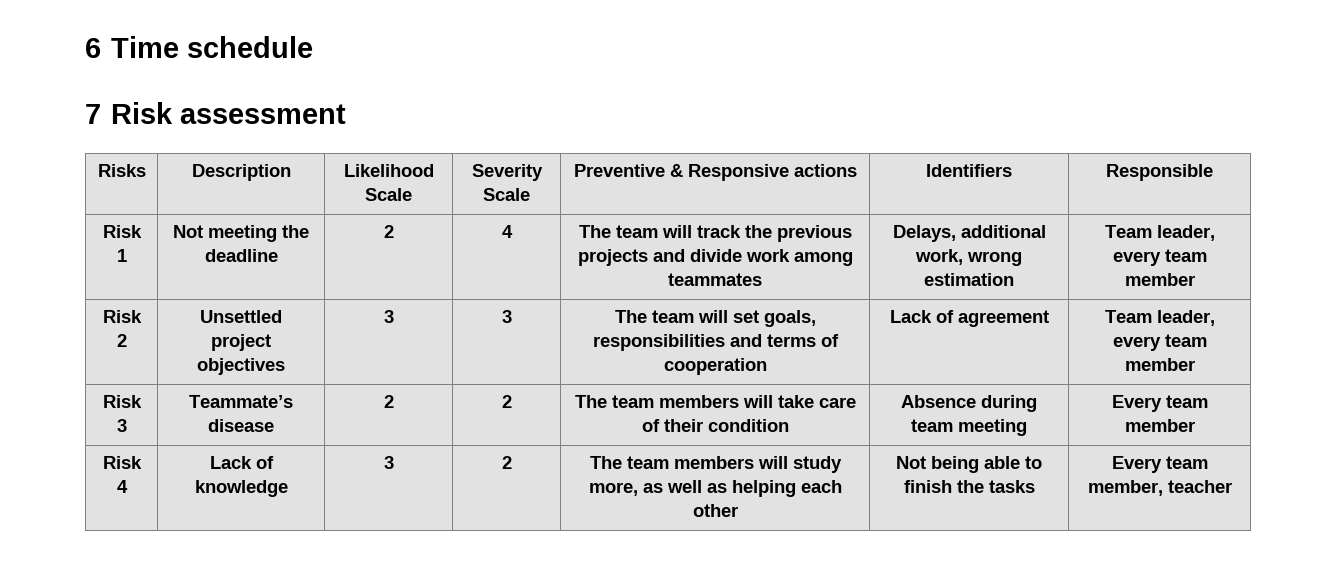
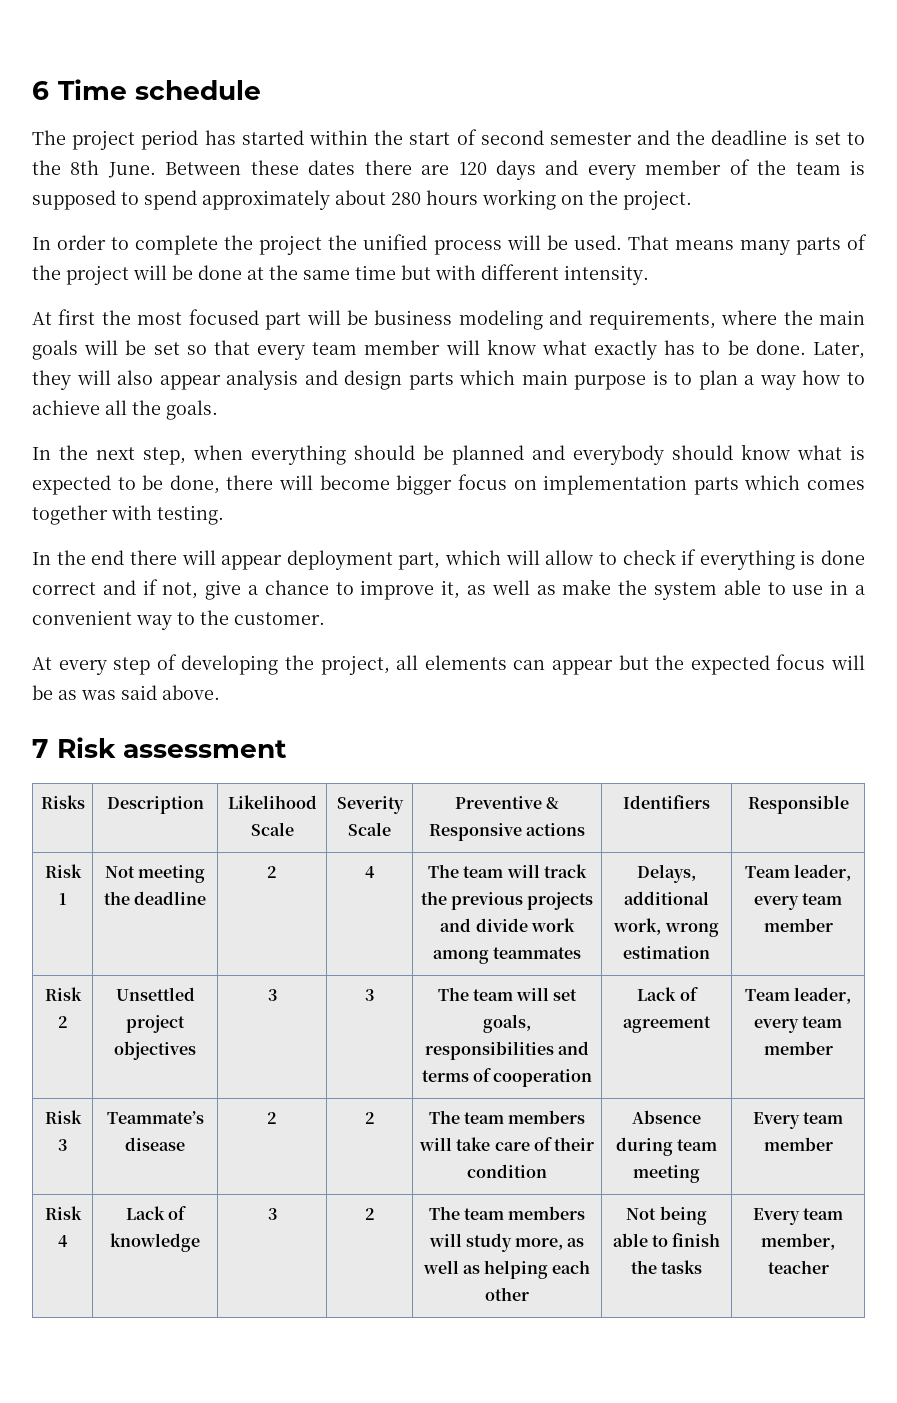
(314, 47) none -> [32,129,865,150] [32,159,865,180] [32,189,692,210] [32,234,867,255] [32,264,649,285] [32,309,866,330] [32,339,865,360] [32,370,865,390] [32,400,218,420] [32,444,865,465] [32,474,866,495] [32,505,224,525] [32,549,865,570] [32,579,865,600] [32,610,325,630] [32,654,866,675] [32,685,220,700] // The project period has started within the start of second semester and the deadline is set to the 8th June. Between these dates there are 120 days and every member of the team is supposed to spend approximately about 280 hours working on the project. // In order to complete the project the unified process will be used. That means many parts of the project will be done at the same time but with different intensity. // At first the most focused part will be business modeling and requirements, where the main goals will be set so that every team member will know what exactly has to be done. Later, they will also appear analysis and design parts which main purpose is to plan a way how to achieve all the goals. // In the next step, when everything should be planned and everybody should know what is expected to be done, there will become bigger focus on implementation parts which comes together with testing. // In the end there will appear deployment part, which will allow to check if everything is done correct and if not, give a chance to improve it, as well as make the system able to use in a convenient way to the customer. // At every step of developing the project, all elements can appear but the expected focus will be as was said above.

